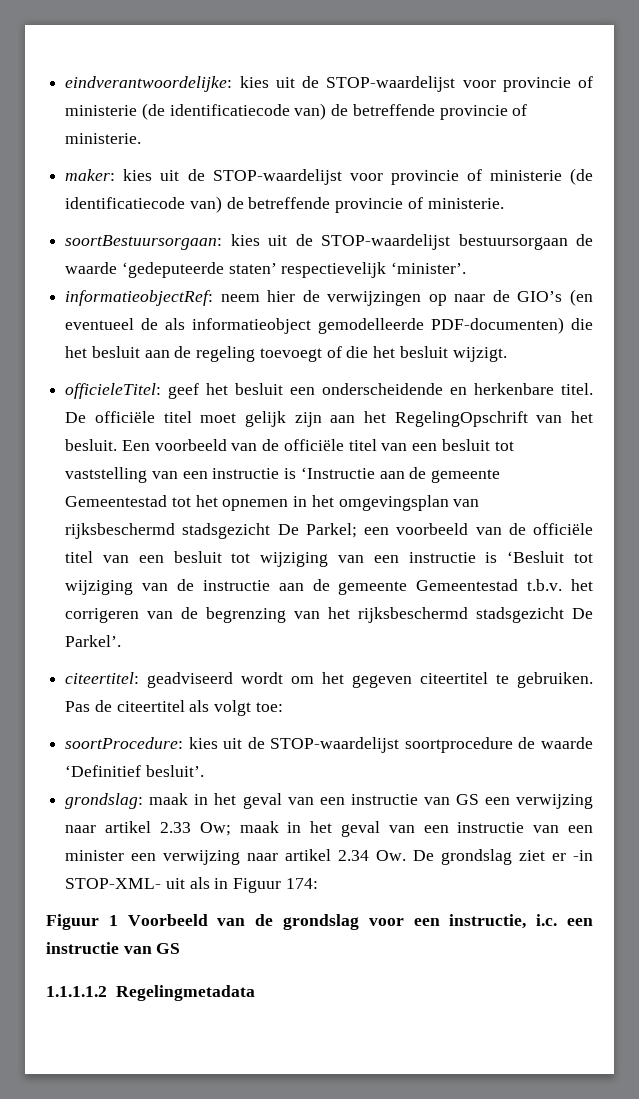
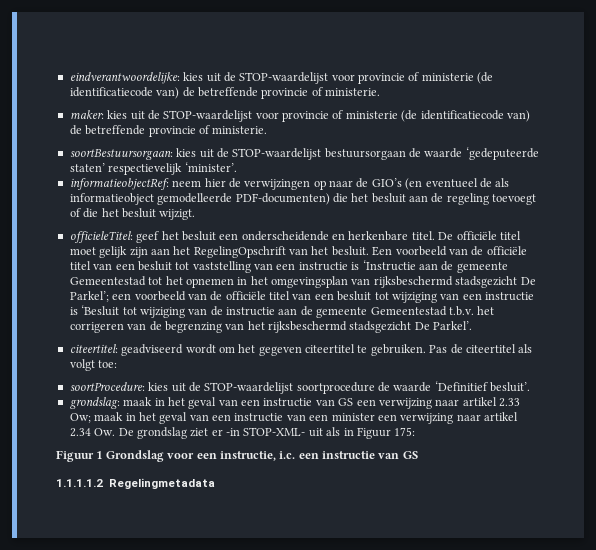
[305,523,357,538] Parkel; -> [69,291,109,302] Parkel’;
[285,878,318,889] 174: -> [394,427,416,436] 175:
[127,914,359,930] Voorbeeld van de grondslag -> [105,450,164,462] Grondslag

